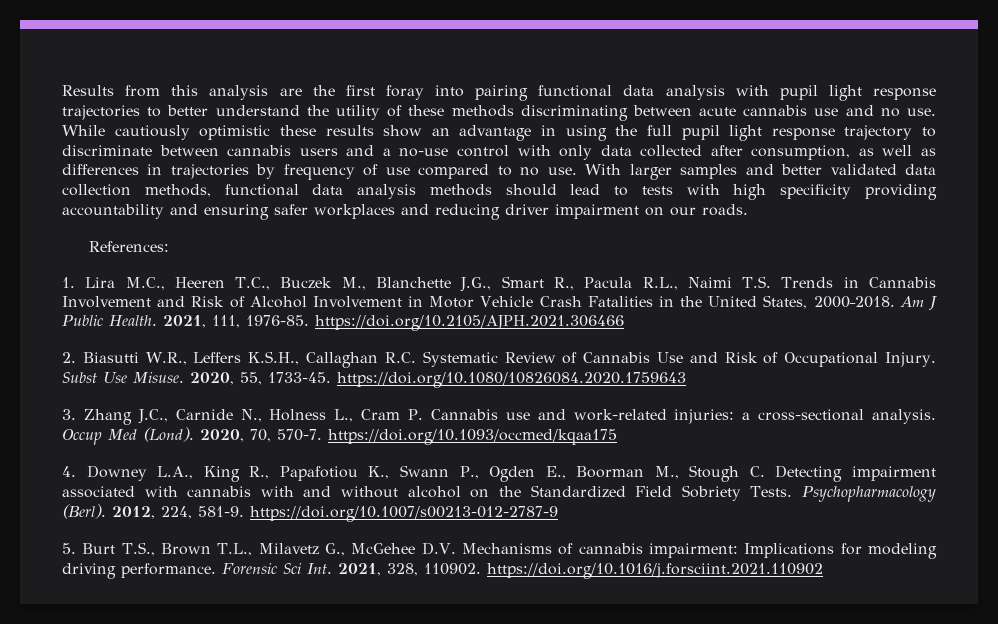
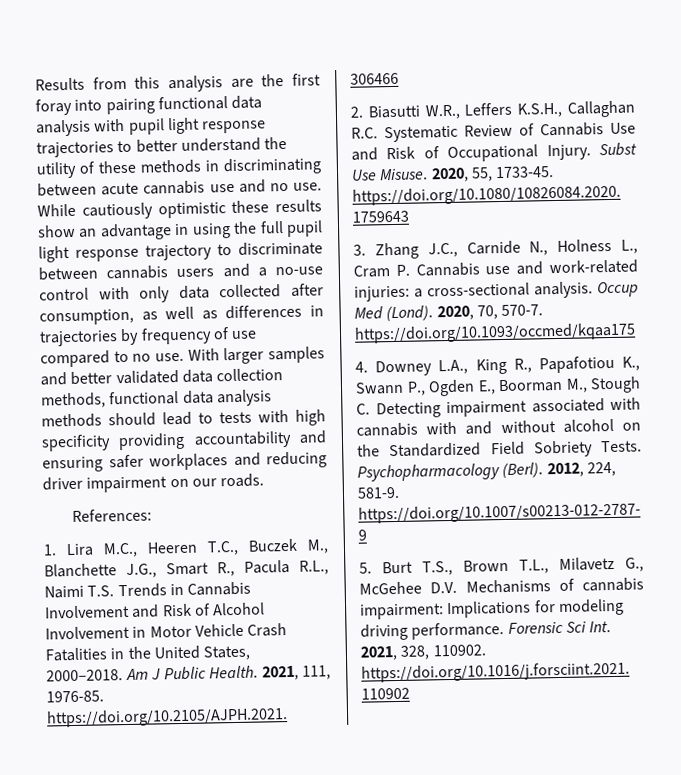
(514, 111) none -> [205,160,220,172] in

